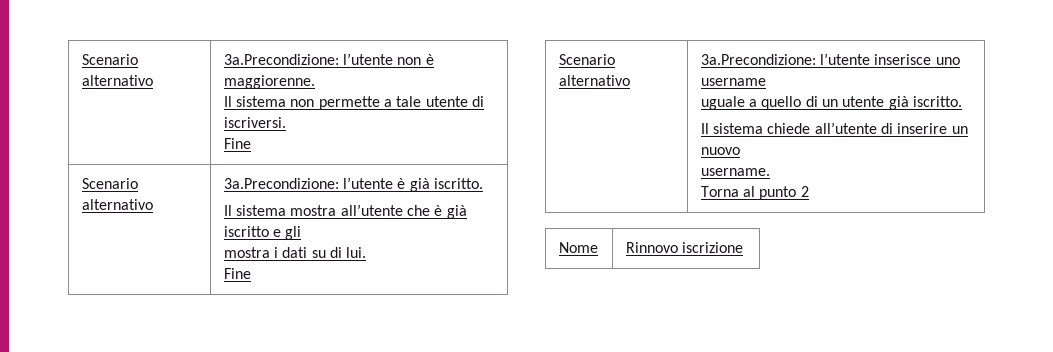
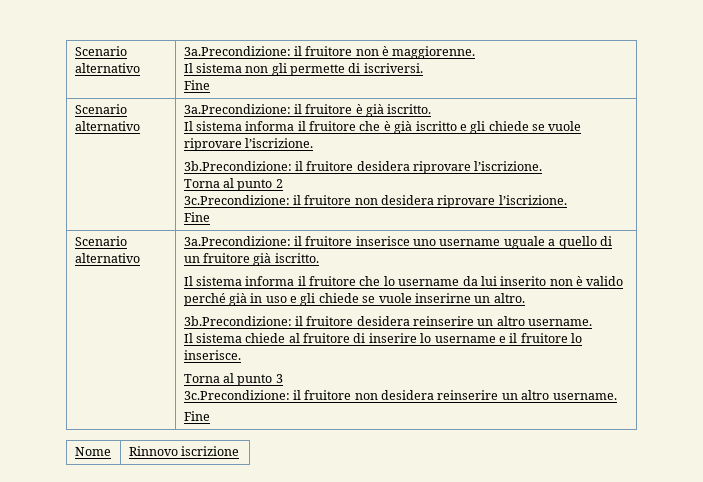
[81,54,138,65] [81,75,153,86] [223,53,394,65] Scenario alternativo | 3a.Precondizione: l’utente -> [74,46,127,56] [74,63,140,73] [183,46,353,56] Scenario alternativo | 3a.Precondizione: il fruitore
[318,96,468,110] permette a tale utente -> [271,63,346,76] gli permette
[343,177,394,189] l’utente -> [293,104,353,114] il fruitore
[290,204,403,216] mostra all’utente -> [245,121,357,131] informa il fruitore
[223,247,367,258] [223,268,251,279] [558,54,615,65] [558,75,630,86] [700,53,871,65] // mostra i dati su di lui. // Fine // Scenario alternativo | 3a.Precondizione: l’utente -> [488,121,582,131] [183,138,313,151] [183,161,543,174] [183,178,283,191] [183,195,567,208] [183,212,210,222] [74,236,127,246] [74,253,140,263] [183,236,353,246] chiede se vuole riprovare l’iscrizione. // 3b.Precondizione: il fruitore desidera riprovare l’iscrizione. // Torna al punto 2 // 3c.Precondizione: il fruitore non desidera riprovare l’iscrizione. // Fine // Scenario alternativo | 3a.Precondizione: il fruitore
(766, 82) // -> (501, 242) none
[842,96,962,110] [700,122,968,134] [700,147,740,155] [700,168,770,176] [700,186,809,200] utente già iscritto. // Il sistema chiede all’utente di inserire un nuovo // username. // Torna al punto 2 -> [202,253,319,266] [183,276,624,286] [183,293,525,306] [183,316,593,326] [183,333,583,343] [183,350,241,360] [183,373,283,386] [183,390,617,400] [183,411,210,421] fruitore già iscritto. // Il sistema informa il fruitore che lo username da lui inserito non è valido perché già in uso e gli chiede se vuole inserirne un altro. // 3b.Precondizione: il fruitore desidera reinserire un altro username. // Il sistema chiede al fruitore di inserire lo username e il fruitore lo inserisce. // Torna al punto 3 // 3c.Precondizione: il fruitore non desidera reinserire un altro username. // Fine

